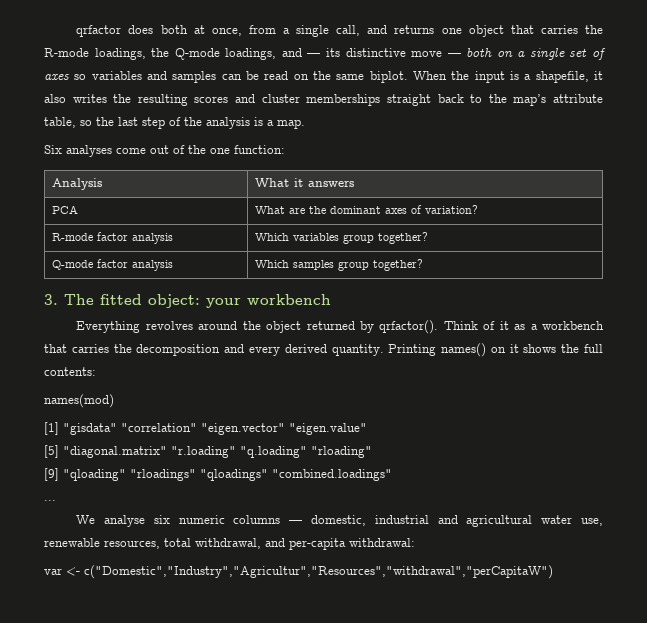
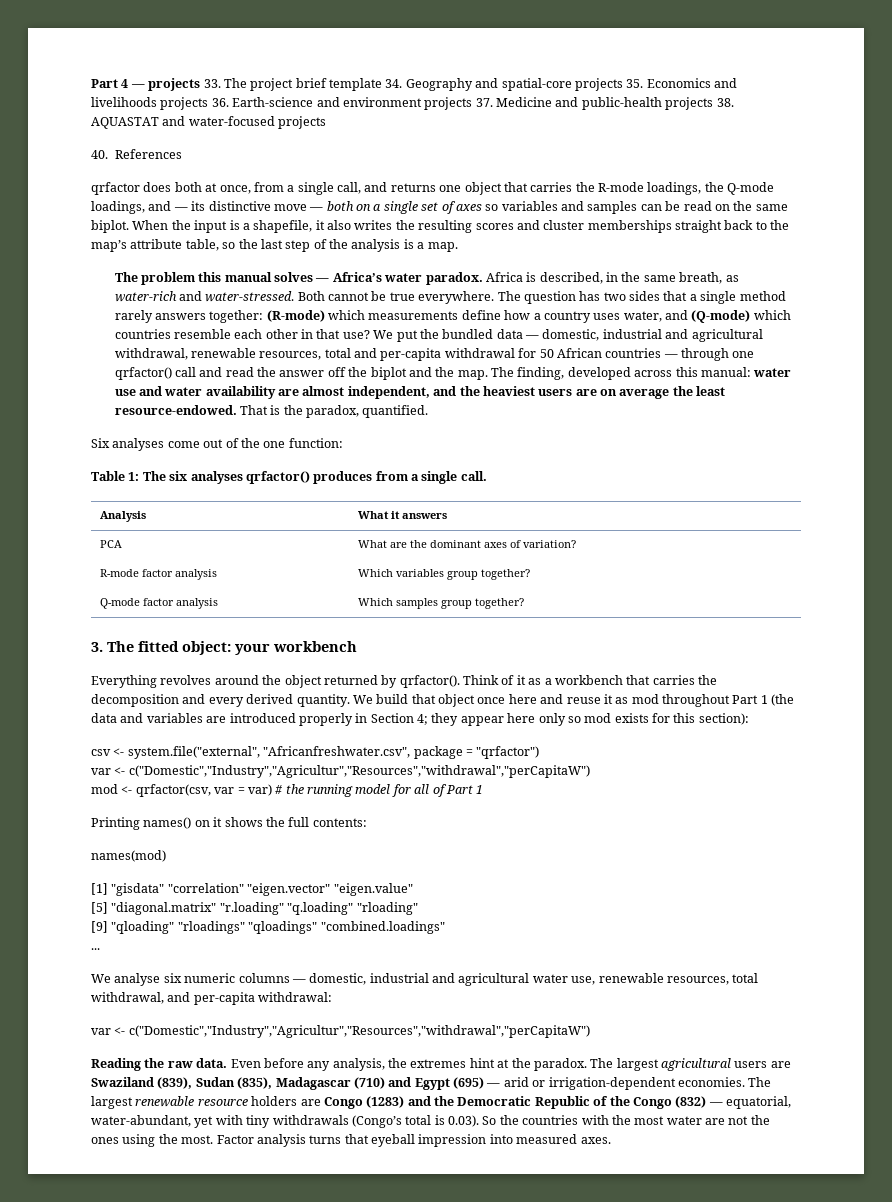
(76, 31) none -> [91,78,737,91] [91,97,734,110] [91,116,327,129] [91,149,182,159] Part 4 — projects 33. The project brief template 34. Geography and spatial-core projects 35. Economics and livelihoods projects 36. Earth-science and environment projects 37. Medicine and public-health projects 38. AQUASTAT and water-focused projects // 40. References //
(305, 124) none -> [114,272,739,285] [114,291,786,304] [114,310,791,323] [114,329,763,342] [114,348,755,361] [114,367,792,380] [114,386,726,399] [114,405,429,418] // The problem this manual solves — Africa’s water paradox. Africa is described, in the same breath, as water-rich and water-stressed. Both cannot be true everywhere. The question has two sides that a single method rarely answers together: (R-mode) which measurements define how a country uses water, and (Q-mode) which countries resemble each other in that use? We put the bundled data — domestic, industrial and agricultural withdrawal, renewable resources, total and per-capita withdrawal for 50 African countries — through one qrfactor() call and read the answer off the biplot and the map. The finding, developed across this manual: water use and water availability are almost independent, and the heaviest users are on average the least resource-endowed. That is the paradox, quantified.
(285, 149) none -> [91,471,487,484] // Table 1: The six analyses qrfactor() produces from a single call.
(384, 350) none -> [352,694,795,707] [91,713,749,726] [91,746,540,759] [91,765,590,778] [91,784,484,797] We build that object once here and reuse it as mod throughout Part 1 (the data and variables are introduced properly in Section 4; they appear here only so mod exists for this section): // csv <- system.file("external", "Africanfreshwater.csv", package = "qrfactor") // var <- c("Domestic","Industry","Agricultur","Resources","withdrawal","perCapitaW") // mod <- qrfactor(csv, var = var) # the running model for all of Part 1 //
(553, 572) none -> [91,1058,791,1071] [91,1077,772,1090] [91,1096,791,1109] [91,1115,770,1128] [91,1134,611,1147] // Reading the raw data. Even before any analysis, the extremes hint at the paradox. The largest agricultural users are Swaziland (839), Sudan (835), Madagascar (710) and Egypt (695) — arid or irrigation-dependent economies. The largest renewable resource holders are Congo (1283) and the Democratic Republic of the Congo (832) — equatorial, water-abundant, yet with tiny withdrawals (Congo’s total is 0.03). So the countries with the most water are not the ones using the most. Factor analysis turns that eyeball impression into measured axes.

